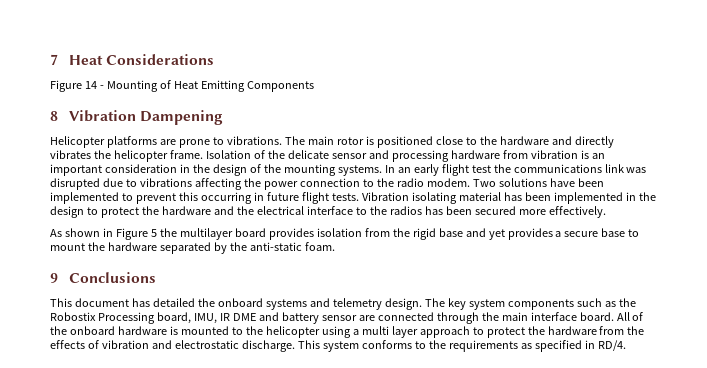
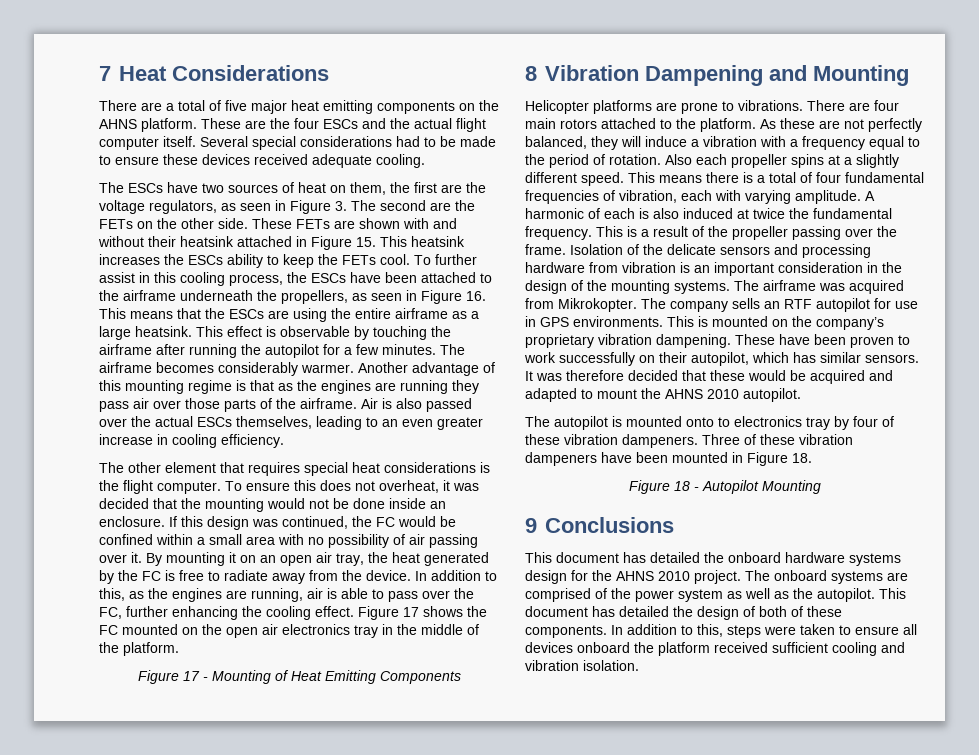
[50,80,97,92] Figure 14 -> [99,100,499,114] [99,118,486,132] [99,136,496,150] [99,154,425,168] [99,182,486,195] [99,200,475,214] [99,218,457,229] [98,236,465,250] [99,254,477,268] [99,272,492,286] [99,290,486,304] [99,308,479,322] [99,326,451,340] [99,344,465,358] [99,362,495,376] [99,380,479,394] [99,398,472,412] [99,416,483,430] [99,434,284,448] [99,462,490,476] [99,480,479,494] [99,498,446,512] [99,516,456,530] [99,534,478,548] [99,552,489,566] [99,570,497,584] [99,588,474,602] [99,606,487,620] [99,624,479,638] [99,642,179,656] [137,670,200,684] There are a total of five major heat emitting components on the AHNS platform. These are the four ESCs and the actual flight computer itself. Several special considerations had to be made to ensure these devices received adequate cooling. // The ESCs have two sources of heat on them, the first are the voltage regulators, as seen in Figure 3. The second are the FETs on the other side. These FETs are shown with and without their heatsink attached in Figure 15. This heatsink increases the ESCs ability to keep the FETs cool. To further assist in this cooling process, the ESCs have been attached to the airframe underneath the propellers, as seen in Figure 16. This means that the ESCs are using the entire airframe as a large heatsink. This effect is observable by touching the airframe after running the autopilot for a few minutes. The airframe becomes considerably warmer. Another advantage of this mounting regime is that as the engines are running they pass air over those parts of the airframe. Air is also passed over the actual ESCs themselves, leading to an even greater increase in cooling efficiency. // The other element that requires special heat considerations is the flight computer. To ensure this does not overheat, it was decided that the mounting would not be done inside an enclosure. If this design was continued, the FC would be confined within a small area with no possibility of air passing over it. By mounting it on an open air tray, the heat generated by the FC is free to radiate away from the device. In addition to this, as the engines are running, air is able to pass over the FC, further enhancing the cooling effect. Figure 17 shows the FC mounted on the open air electronics tray in the middle of the platform. // Figure 17
(224, 117) none -> [769,65,910,86] and Mounting
[284,136,614,148] [50,150,168,162] The main rotor is positioned close to the hardware and directly vibrates the helicopter -> [807,100,899,111] [525,118,922,132] [525,136,920,150] [525,154,899,168] [525,172,924,186] [525,190,875,204] [525,208,892,219] [525,226,897,240] There are four main rotors attached to the platform. As these are not perfectly balanced, they will induce a vibration with a frequency equal to the period of rotation. Also each propeller spins at a slightly different speed. This means there is a total of four fundamental frequencies of vibration, each with varying amplitude. A harmonic of each is also induced at twice the fundamental frequency. This is a result of the propeller passing over the
[331,153,367,159] sensor -> [720,246,770,255] sensors
[384,164,647,176] [50,178,604,190] [50,192,656,204] [50,206,606,218] [50,228,640,240] [50,242,335,254] In an early flight test the communications link was disrupted due to vibrations affecting the power connection to the radio modem. Two solutions have been implemented to prevent this occurring in future flight tests. Vibration isolating material has been implemented in the design to protect the hardware and the electrical interface to the radios has been secured more effectively. // As shown in Figure 5 the multilayer board provides isolation from the rigid base and yet provides a secure base to mount the hardware separated by the anti-static foam. -> [734,280,904,294] [525,298,918,312] [525,316,884,330] [525,334,910,348] [524,352,919,366] [525,370,893,384] [525,388,801,402] [525,416,894,430] [525,434,853,448] [525,452,812,466] [629,480,821,494] The airframe was acquired from Mikrokopter. The company sells an RTF autopilot for use in GPS environments. This is mounted on the company’s proprietary vibration dampening. These have been proven to work successfully on their autopilot, which has similar sensors. It was therefore decided that these would be acquired and adapted to mount the AHNS 2010 autopilot. // The autopilot is mounted onto to electronics tray by four of these vibration dampeners. Three of these vibration dampeners have been mounted in Figure 18. // Figure 18 - Autopilot Mounting
[265,298,636,310] [50,312,644,324] [50,326,645,338] [50,340,626,352] systems and telemetry design. The key system components such as the Robostix Processing board, IMU, IR DME and battery sensor are connected through the main interface board. All of the onboard hardware is mounted to the helicopter using a multi layer approach to protect the hardware from the effects of vibration and electrostatic discharge. This system conforms to the requirements as specified in RD/4. -> [785,552,901,566] [525,570,908,584] [525,588,906,602] [525,606,842,620] [525,624,917,638] [525,642,905,656] [525,660,639,671] hardware systems design for the AHNS 2010 project. The onboard systems are comprised of the power system as well as the autopilot. This document has detailed the design of both of these components. In addition to this, steps were taken to ensure all devices onboard the platform received sufficient cooling and vibration isolation.

